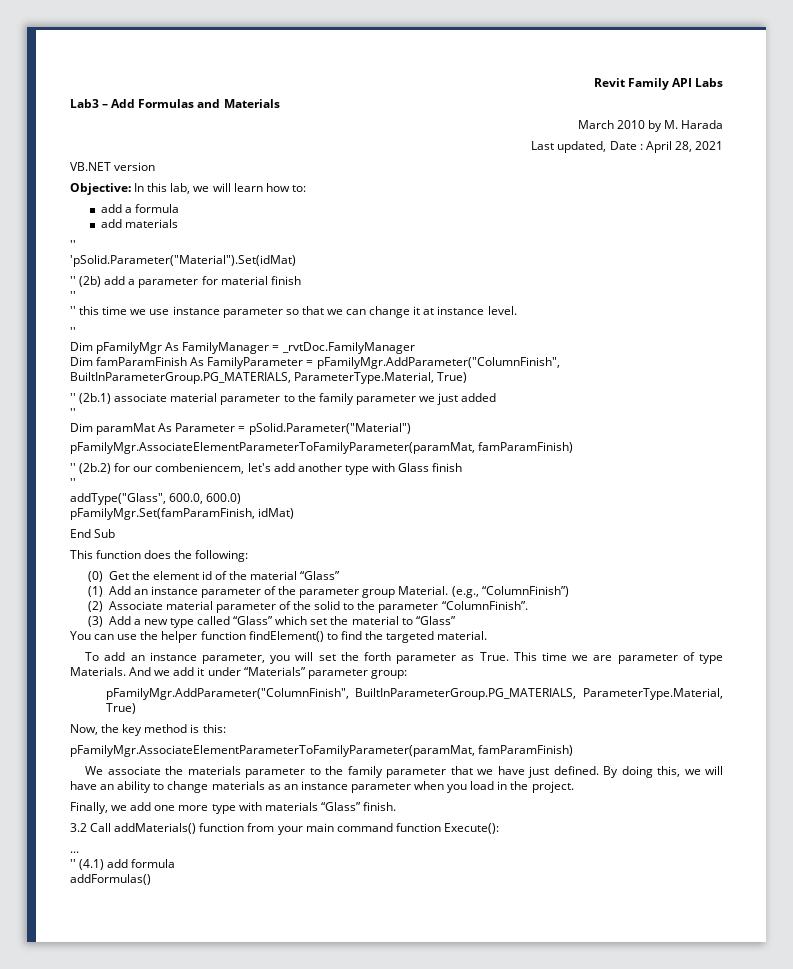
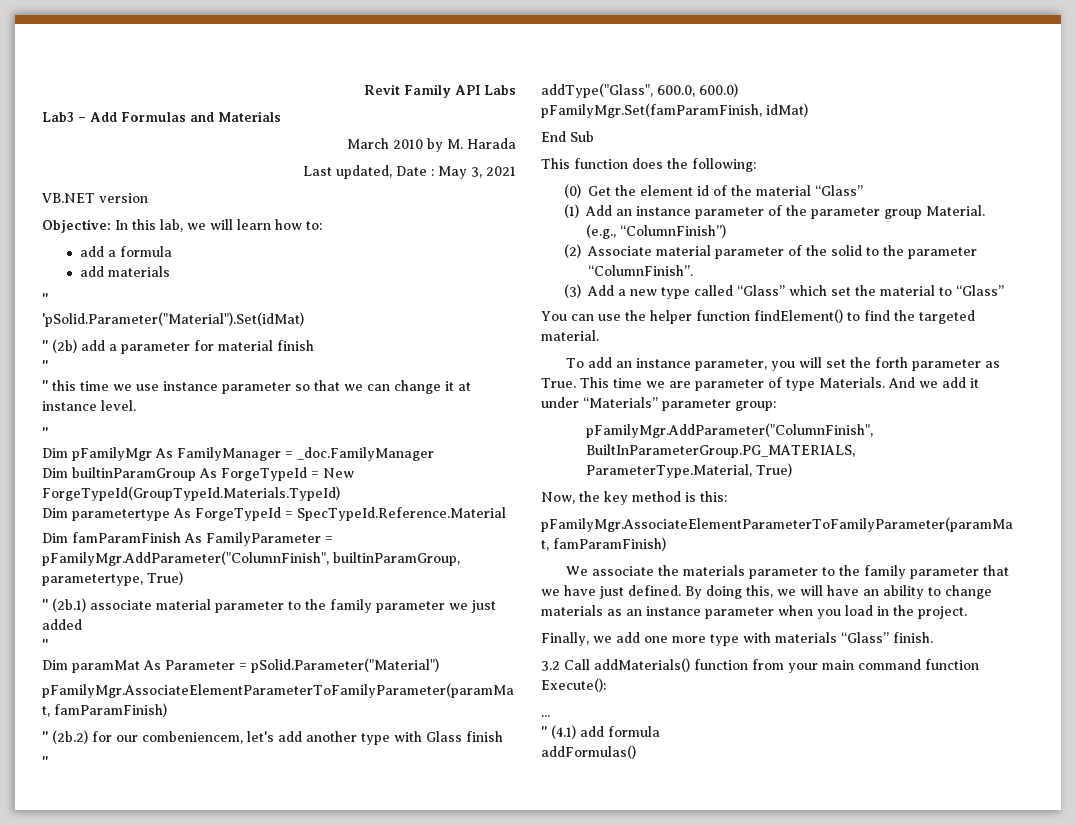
[645,141,692,153] April 28, -> [438,166,482,179] May 3,
[281,342,415,354] _rvtDoc.FamilyManager -> [297,447,434,461] [42,467,354,481] [42,486,340,501] [42,507,506,521] _doc.FamilyManager // Dim builtinParamGroup As ForgeTypeId = New ForgeTypeId(GroupTypeId.Materials.TypeId) // Dim parametertype As ForgeTypeId = SpecTypeId.Reference.Material
[70,372,435,384] BuiltInParameterGroup.PG_MATERIALS, ParameterType.Material, -> [333,552,460,566] [42,574,143,586] builtinParamGroup, parametertype,

